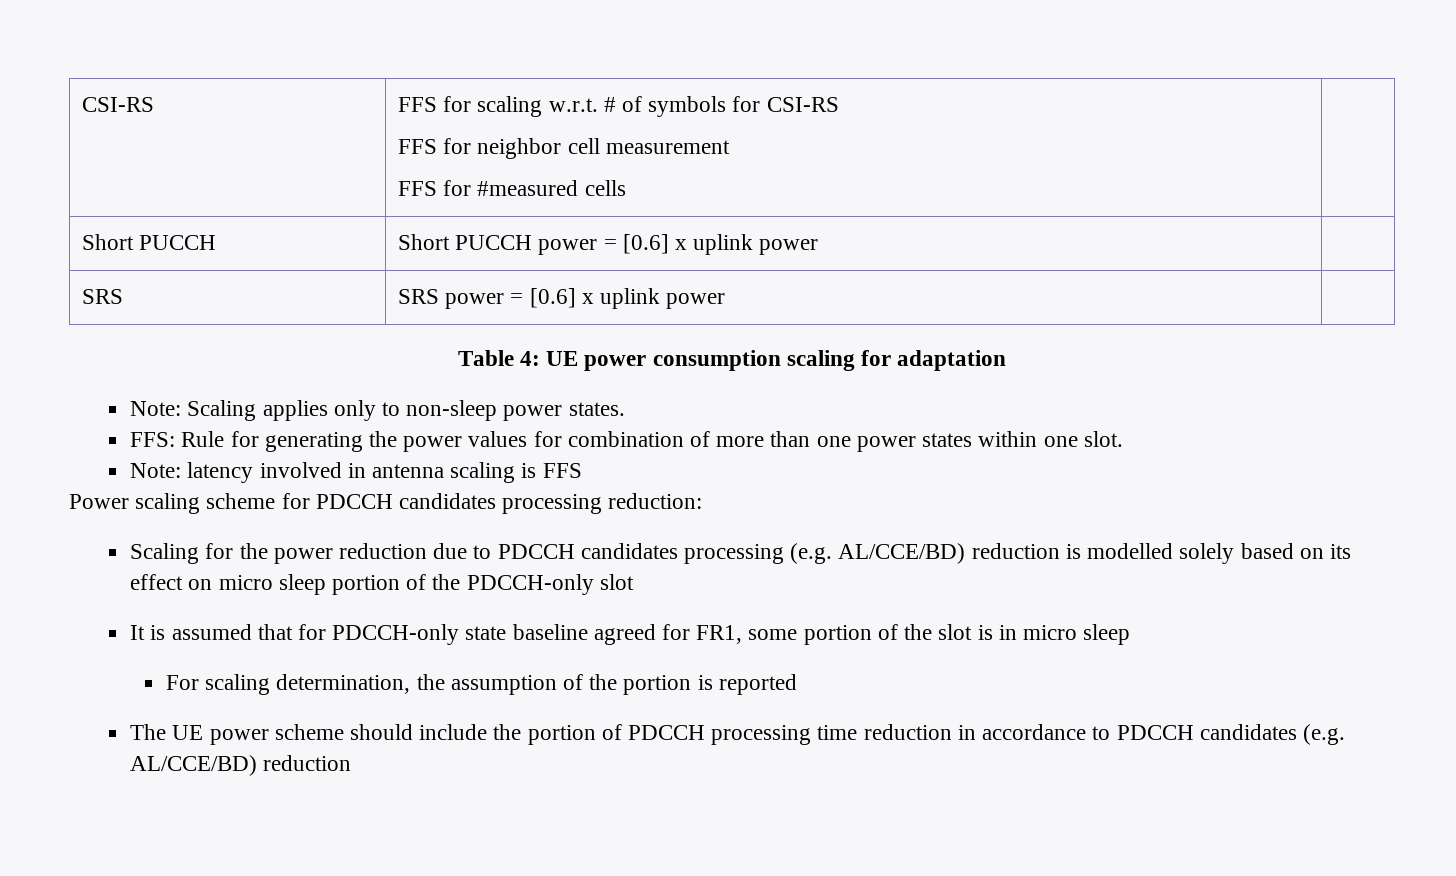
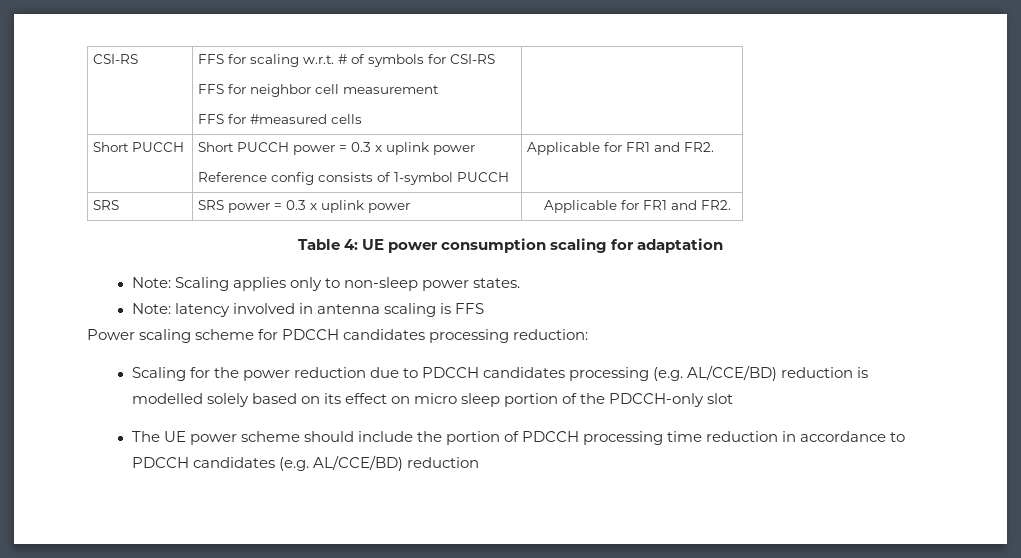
[622,234,819,255] [0.6] x uplink power | -> [351,142,476,155] [198,172,510,185] [527,142,715,155] 0.3 x uplink power // Reference config consists of 1-symbol PUCCH | Applicable for FR1 and FR2.
[529,288,726,309] [0.6] x uplink power | -> [286,200,411,213] [544,200,732,213] 0.3 x uplink power | Applicable for FR1 and FR2.
[130,431,1123,452] // FFS: Rule for generating the power values for combination of more than one power states within one slot. -> (520, 283) none
[130,624,1131,645] [165,674,797,695] // It is assumed that for PDCCH-only state baseline agreed for FR1, some portion of the slot is in micro sleep // For scaling determination, the assumption of the portion is reported -> (734, 398) none

